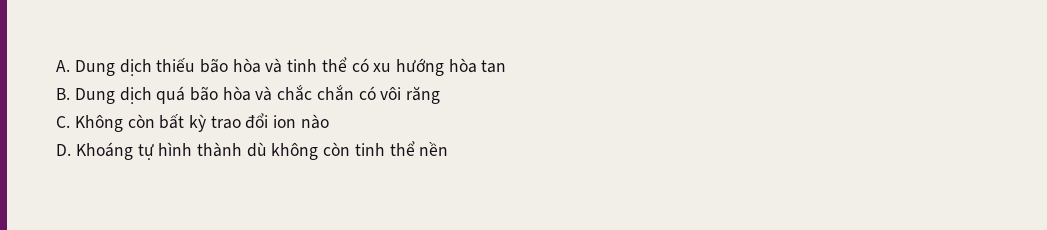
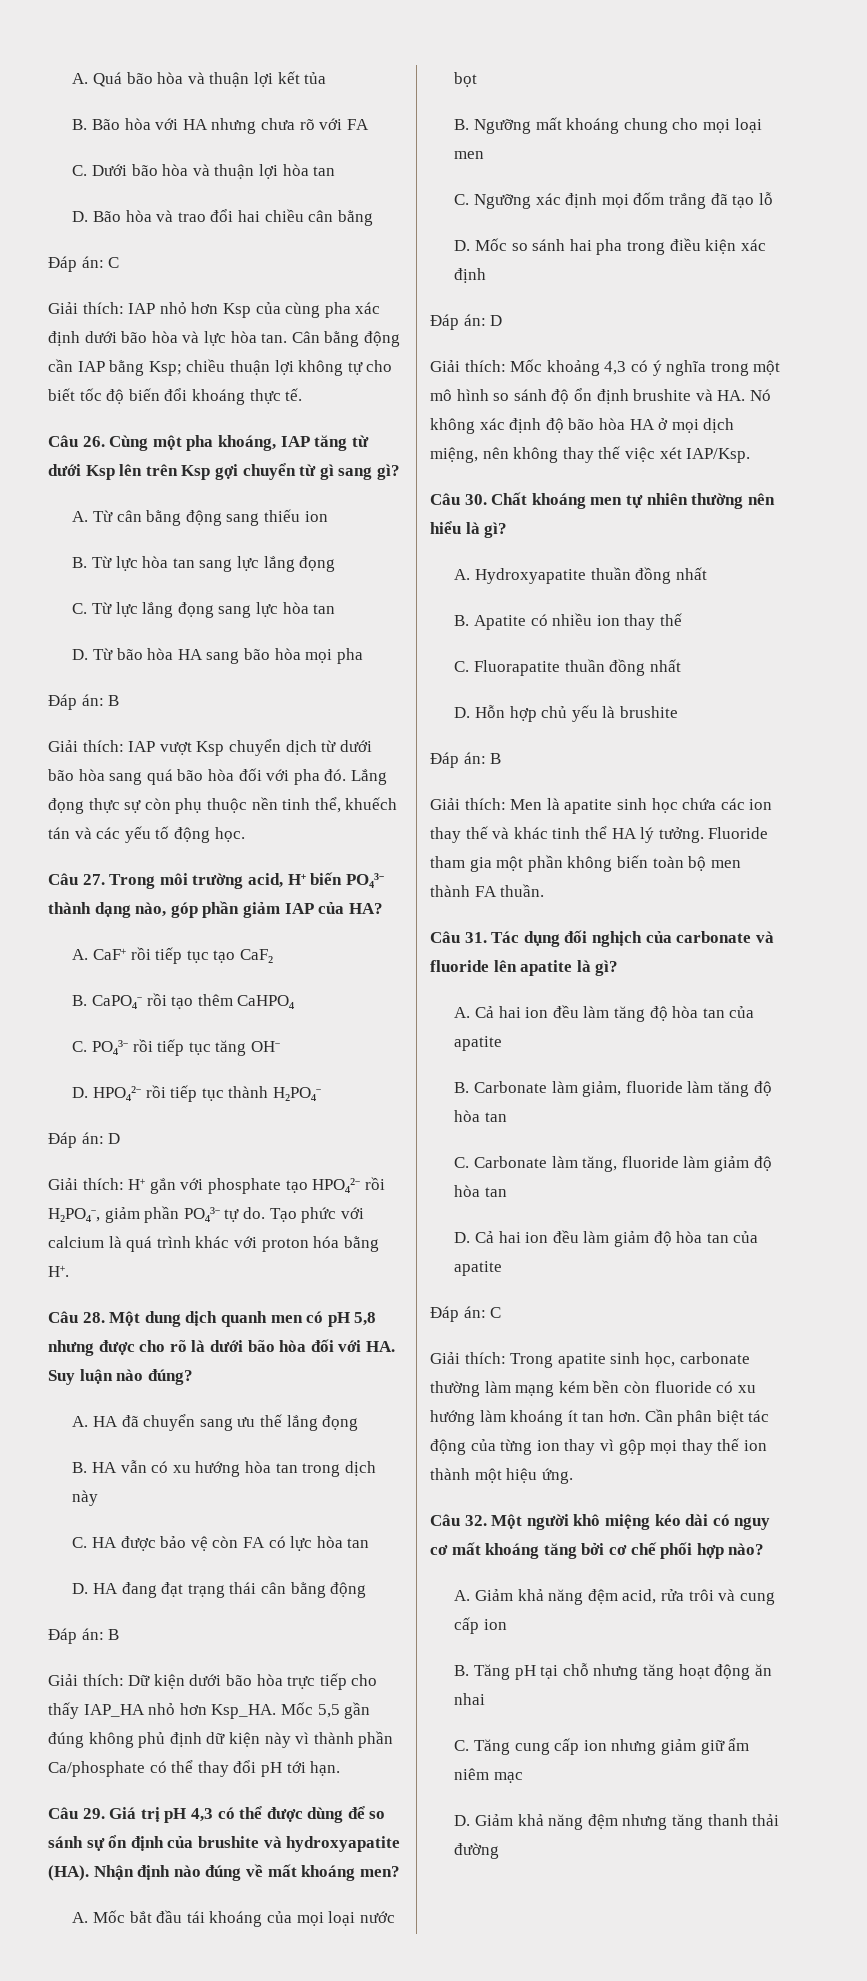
[56,57,347,76] A. Dung dịch thiếu bão hòa và tinh thể -> [72,71,327,87] [72,118,369,134] [72,164,336,179] [72,209,373,226] [48,256,120,272] [48,302,381,318] [48,331,400,347] [48,359,393,376] [48,388,303,405] [48,435,369,451] [48,463,400,480] [72,509,328,526] [72,556,336,572] [72,602,336,618] [72,648,363,664] [48,694,120,710] [48,739,372,756] [48,768,387,785] [48,797,398,814] [48,826,245,843] [48,872,384,889] [48,901,383,918] [72,947,273,964] [72,993,295,1009] [72,1039,280,1056] [72,1085,321,1102] [48,1132,121,1148] [48,1177,385,1194] [48,1206,364,1223] [48,1236,379,1252] [48,1265,69,1277] [48,1311,377,1327] [48,1339,395,1356] [48,1369,193,1385] [72,1414,359,1431] [72,1460,147,1473] A. Quá bão hòa và thuận lợi kết tủa // B. Bão hòa với HA nhưng chưa rõ với FA // C. Dưới bão hòa và thuận lợi hòa tan // D. Bão hòa và trao đổi hai chiều cân bằng // Đáp án: C // Giải thích: IAP nhỏ hơn Ksp của cùng pha xác định dưới bão hòa và lực hòa tan. Cân bằng động cần IAP bằng Ksp; chiều thuận lợi không tự cho biết tốc độ biến đổi khoáng thực tế. // Câu 26. Cùng một pha khoáng, IAP tăng từ dưới Ksp lên trên Ksp gợi chuyển từ gì sang gì? // A. Từ cân bằng động sang thiếu ion // B. Từ lực hòa tan sang lực lắng đọng // C. Từ lực lắng đọng sang lực hòa tan // D. Từ bão hòa HA sang bão hòa mọi pha // Đáp án: B // Giải thích: IAP vượt Ksp chuyển dịch từ dưới bão hòa sang quá bão hòa đối với pha đó. Lắng đọng thực sự còn phụ thuộc nền tinh thể, khuếch tán và các yếu tố động học. // Câu 27. Trong môi trường acid, H⁺ biến PO₄³⁻ thành dạng nào, góp phần giảm IAP của HA? // A. CaF⁺ rồi tiếp tục tạo CaF₂ // B. CaPO₄⁻ rồi tạo thêm CaHPO₄ // C. PO₄³⁻ rồi tiếp tục tăng OH⁻ // D. HPO₄²⁻ rồi tiếp tục thành H₂PO₄⁻ // Đáp án: D // Giải thích: H⁺ gắn với phosphate tạo HPO₄²⁻ rồi H₂PO₄⁻, giảm phần PO₄³⁻ tự do. Tạo phức với calcium là quá trình khác với proton hóa bằng H⁺. // Câu 28. Một dung dịch quanh men có pH 5,8 nhưng được cho rõ là dưới bão hòa đối với HA. Suy luận nào đúng? // A. HA đã chuyển sang ưu thế lắng đọng // B. HA vẫn
[56,85,441,104] [56,113,329,132] [56,141,449,160] // B. Dung dịch quá bão hòa và chắc chắn có vôi răng // C. Không còn bất kỳ trao đổi ion nào // D. Khoáng tự hình thành dù không còn tinh thể nền -> [302,1461,376,1477] [72,1490,99,1506] [72,1536,370,1551] [72,1582,367,1598] [48,1628,120,1644] [48,1673,378,1690] [48,1702,371,1719] [48,1731,394,1748] [48,1760,341,1777] [48,1806,386,1823] [48,1835,401,1852] [48,1864,400,1881] [72,1910,395,1927] [454,72,478,87] [454,117,762,134] [454,151,485,159] [454,192,773,209] [454,238,766,255] [454,268,487,283] [430,314,503,330] [430,359,781,376] [430,388,771,404] [430,418,735,434] [430,446,751,463] [430,492,775,509] [430,521,508,538] [454,567,707,584] [454,613,682,630] [454,659,681,676] [454,705,678,722] [430,752,502,768] [430,798,773,814] [430,826,769,843] [430,855,741,872] [430,884,545,897] [430,930,774,947] [430,960,619,976] [454,1005,755,1022] [454,1036,503,1051] [454,1081,772,1097] [454,1110,507,1122] [454,1156,772,1172] [454,1185,507,1197] [454,1230,759,1247] [454,1261,503,1276] [430,1306,502,1322] [430,1352,750,1368] [430,1380,756,1397] [430,1409,770,1426] [430,1438,767,1455] [430,1468,573,1484] [430,1514,771,1530] [430,1542,765,1559] [454,1589,775,1605] [454,1617,507,1634] [454,1663,772,1680] [454,1693,486,1705] [454,1738,750,1755] [454,1768,523,1783] [454,1814,780,1830] [454,1843,500,1859] trong dịch này // C. HA được bảo vệ còn FA có lực hòa tan // D. HA đang đạt trạng thái cân bằng động // Đáp án: B // Giải thích: Dữ kiện dưới bão hòa trực tiếp cho thấy IAP_HA nhỏ hơn Ksp_HA. Mốc 5,5 gần đúng không phủ định dữ kiện này vì thành phần Ca/phosphate có thể thay đổi pH tới hạn. // Câu 29. Giá trị pH 4,3 có thể được dùng để so sánh sự ổn định của brushite và hydroxyapatite (HA). Nhận định nào đúng về mất khoáng men? // A. Mốc bắt đầu tái khoáng của mọi loại nước bọt // B. Ngưỡng mất khoáng chung cho mọi loại men // C. Ngưỡng xác định mọi đốm trắng đã tạo lỗ // D. Mốc so sánh hai pha trong điều kiện xác định // Đáp án: D // Giải thích: Mốc khoảng 4,3 có ý nghĩa trong một mô hình so sánh độ ổn định brushite và HA. Nó không xác định độ bão hòa HA ở mọi dịch miệng, nên không thay thế việc xét IAP/Ksp. // Câu 30. Chất khoáng men tự nhiên thường nên hiểu là gì? // A. Hydroxyapatite thuần đồng nhất // B. Apatite có nhiều ion thay thế // C. Fluorapatite thuần đồng nhất // D. Hỗn hợp chủ yếu là brushite // Đáp án: B // Giải thích: Men là apatite sinh học chứa các ion thay thế và khác tinh thể HA lý tưởng. Fluoride tham gia một phần không biến toàn bộ men thành FA thuần. // Câu 31. Tác dụng đối nghịch của carbonate và fluoride lên apatite là gì? // A. Cả hai ion đều làm tăng độ hòa tan của apatite // B. Carbonate làm giảm, fluoride làm tăng độ hòa tan // C. Carbonate làm tăng, fluoride làm giảm độ hòa tan // D. Cả hai ion đều làm giảm độ hòa tan của apatite // Đáp án: C // Giải thích: Trong apatite sinh học, carbonate thường làm mạng kém bền còn fluoride có xu hướng làm khoáng ít tan hơn. Cần phân biệt tác động của từng ion thay vì gộp mọi thay thế ion thành một hiệu ứng. // Câu 32. Một người khô miệng kéo dài có nguy cơ mất khoáng tăng bởi cơ chế phối hợp nào? // A. Giảm khả năng đệm acid, rửa trôi và cung cấp ion // B. Tăng pH tại chỗ nhưng tăng hoạt động ăn nhai // C. Tăng cung cấp ion nhưng giảm giữ ẩm niêm mạc // D. Giảm khả năng đệm nhưng tăng thanh thải đường

